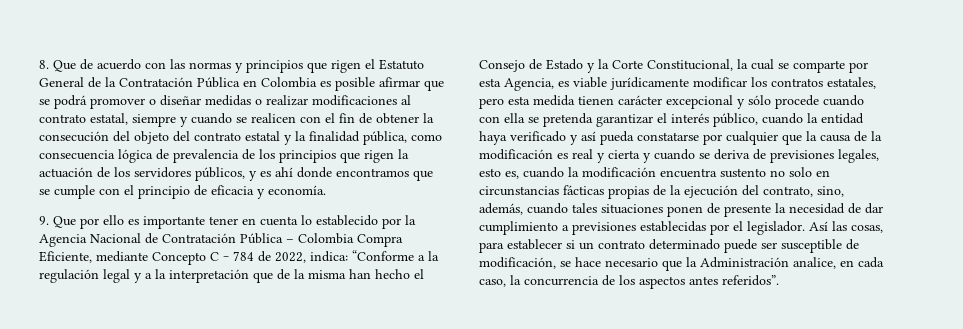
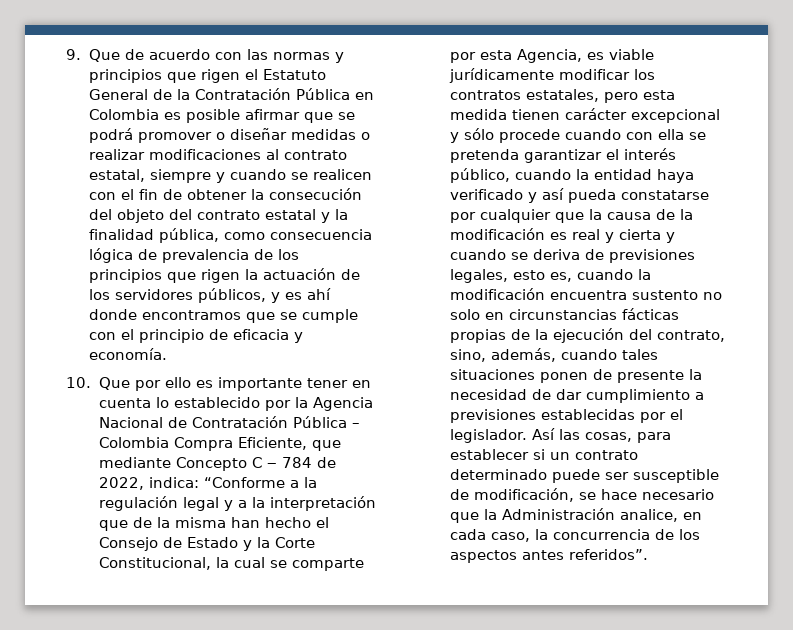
[39,60,49,69] 8. -> [66,49,81,60] 9.
[39,216,49,225] 9. -> [66,377,91,388] 10.
(92, 257) none -> [311,440,341,451] que

